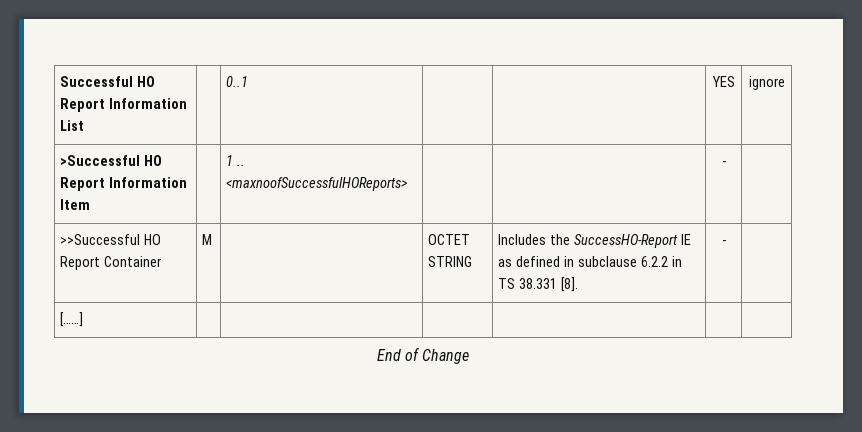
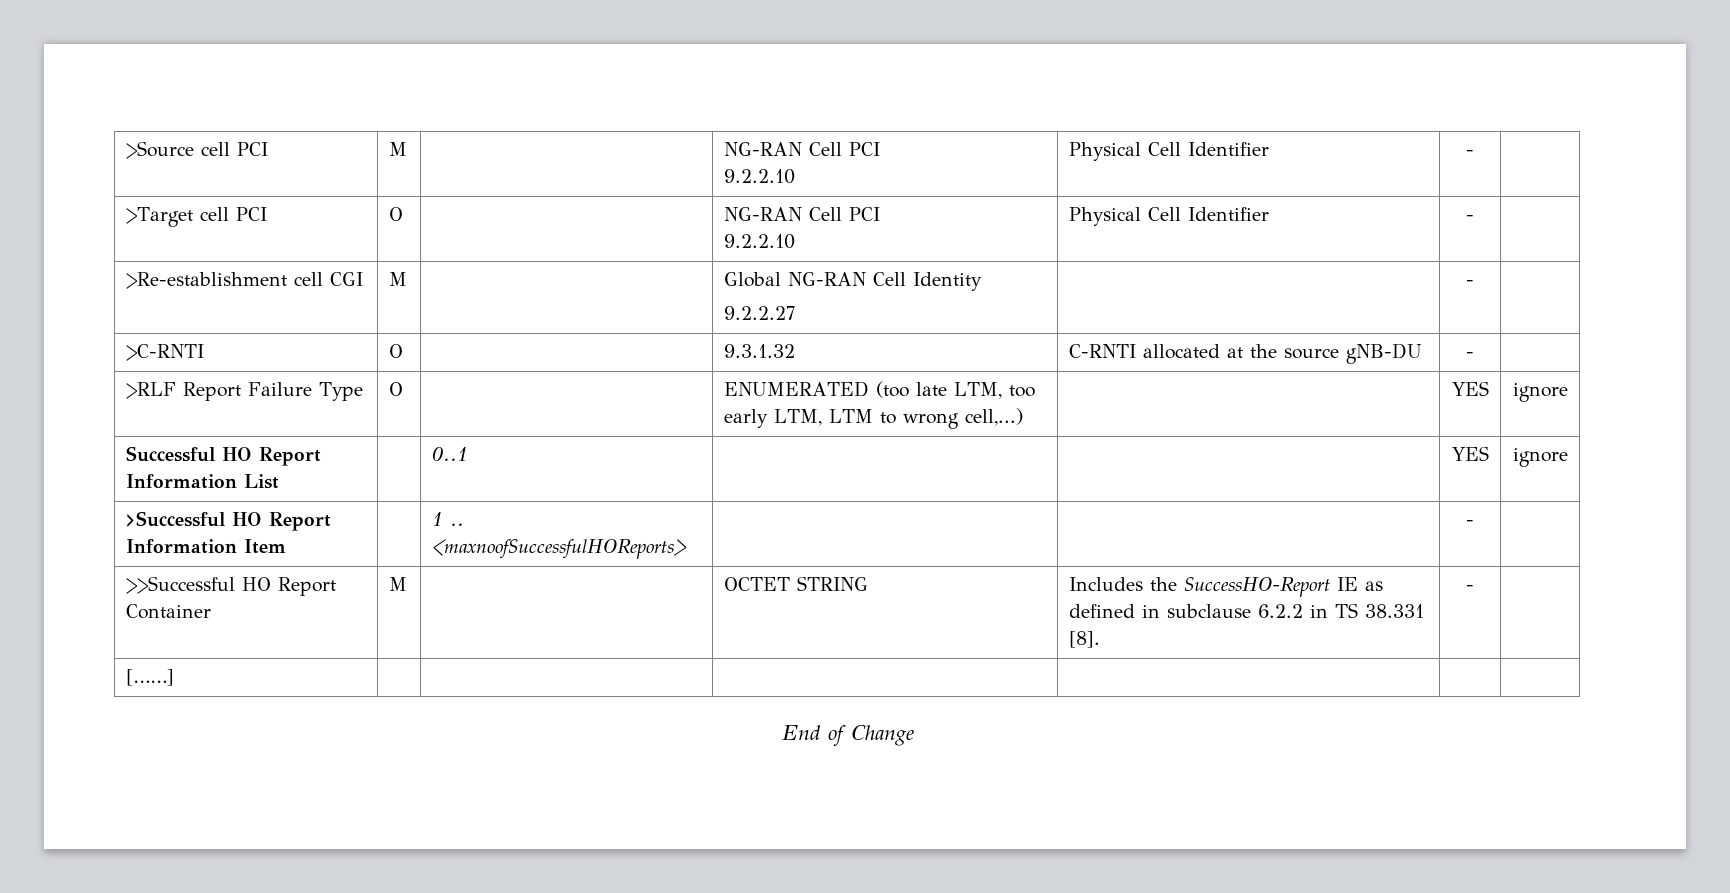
(60, 81) none -> [125,141,268,159] [388,142,407,156] [723,142,880,156] [723,169,795,184] [1068,142,1269,161] [1466,150,1474,156] [125,207,267,227] [388,207,403,221] [723,207,880,221] [723,234,795,249] [1068,207,1269,226] [1466,215,1474,221] [125,272,363,289] [388,272,407,286] [723,272,982,291] [723,306,795,320] [1466,280,1474,286] [125,344,204,361] [388,344,403,358] [723,344,795,358] [1068,343,1422,364] [1466,352,1474,358] [125,382,363,401] [388,382,403,396] [723,381,1035,399] [723,408,1023,429] [1451,381,1489,396] [1512,383,1568,402] >Source cell PCI | M | | NG-RAN Cell PCI // 9.2.2.10 | Physical Cell Identifier | - | // >Target cell PCI | O | | NG-RAN Cell PCI // 9.2.2.10 | Physical Cell Identifier | - | // >Re-establishment cell CGI | M | | Global NG-RAN Cell Identity // 9.2.2.27 | | - | // >C-RNTI | O | | 9.3.1.32 | C-RNTI allocated at the source gNB-DU | - | // >RLF Report Failure Type | O | | ENUMERATED (too late LTM, too early LTM, LTM to wrong cell,...) | | YES | ignore //

